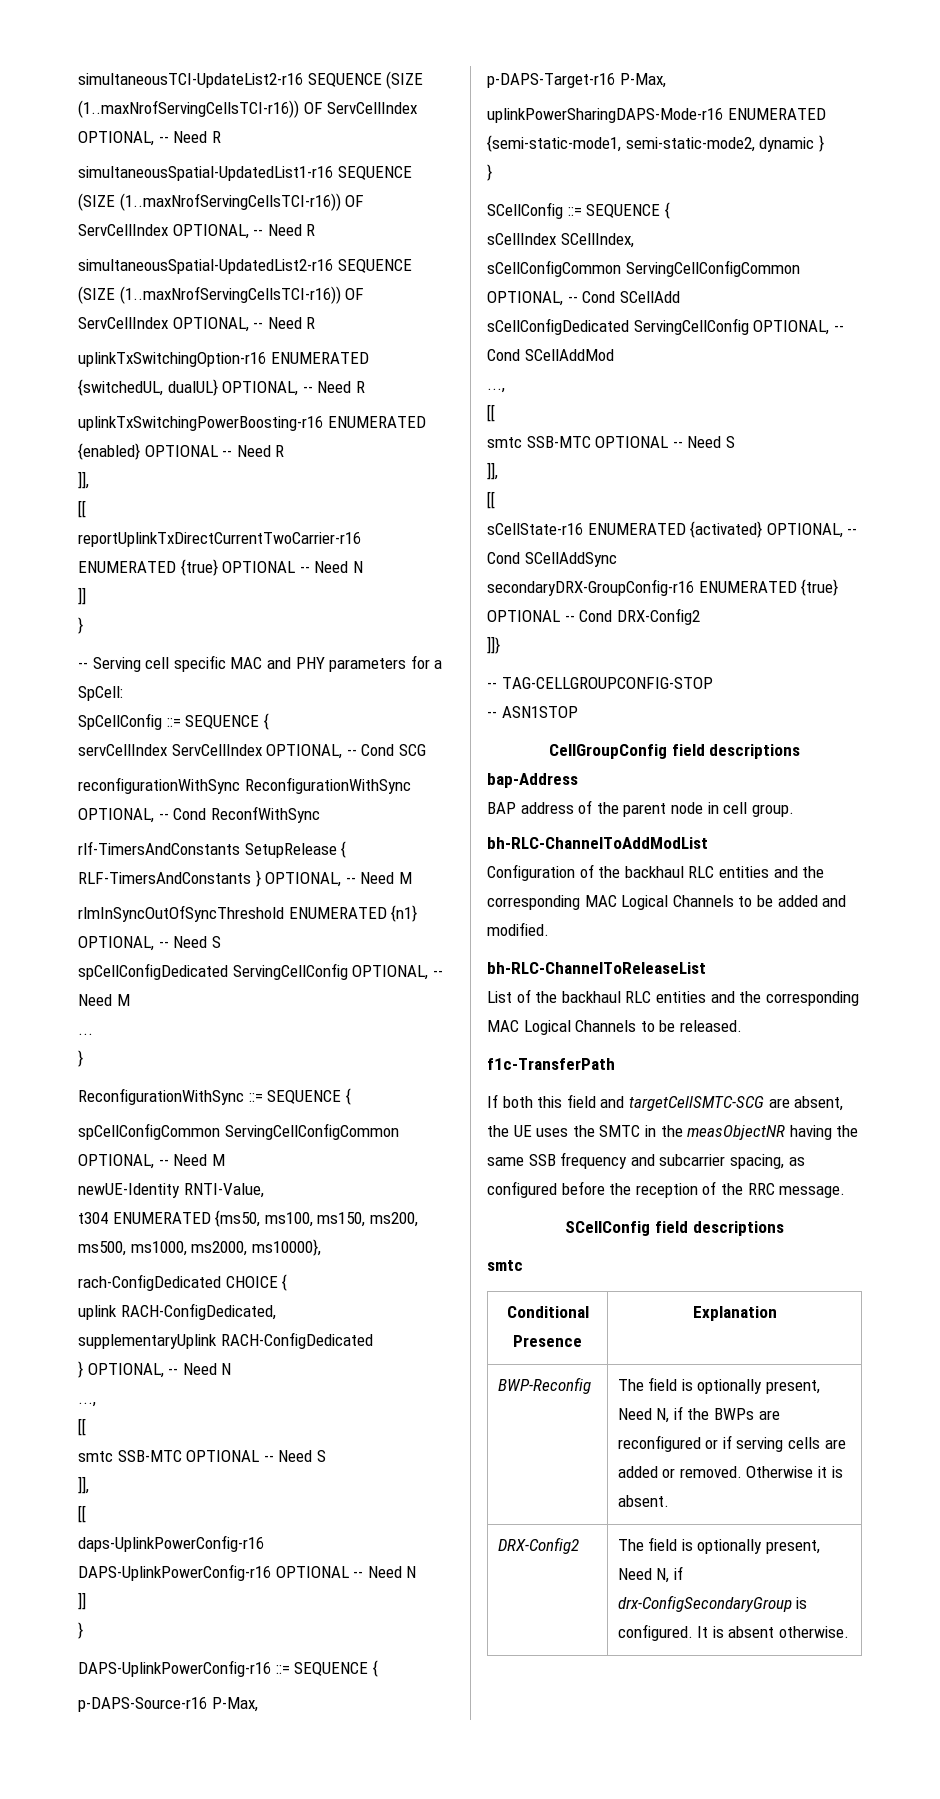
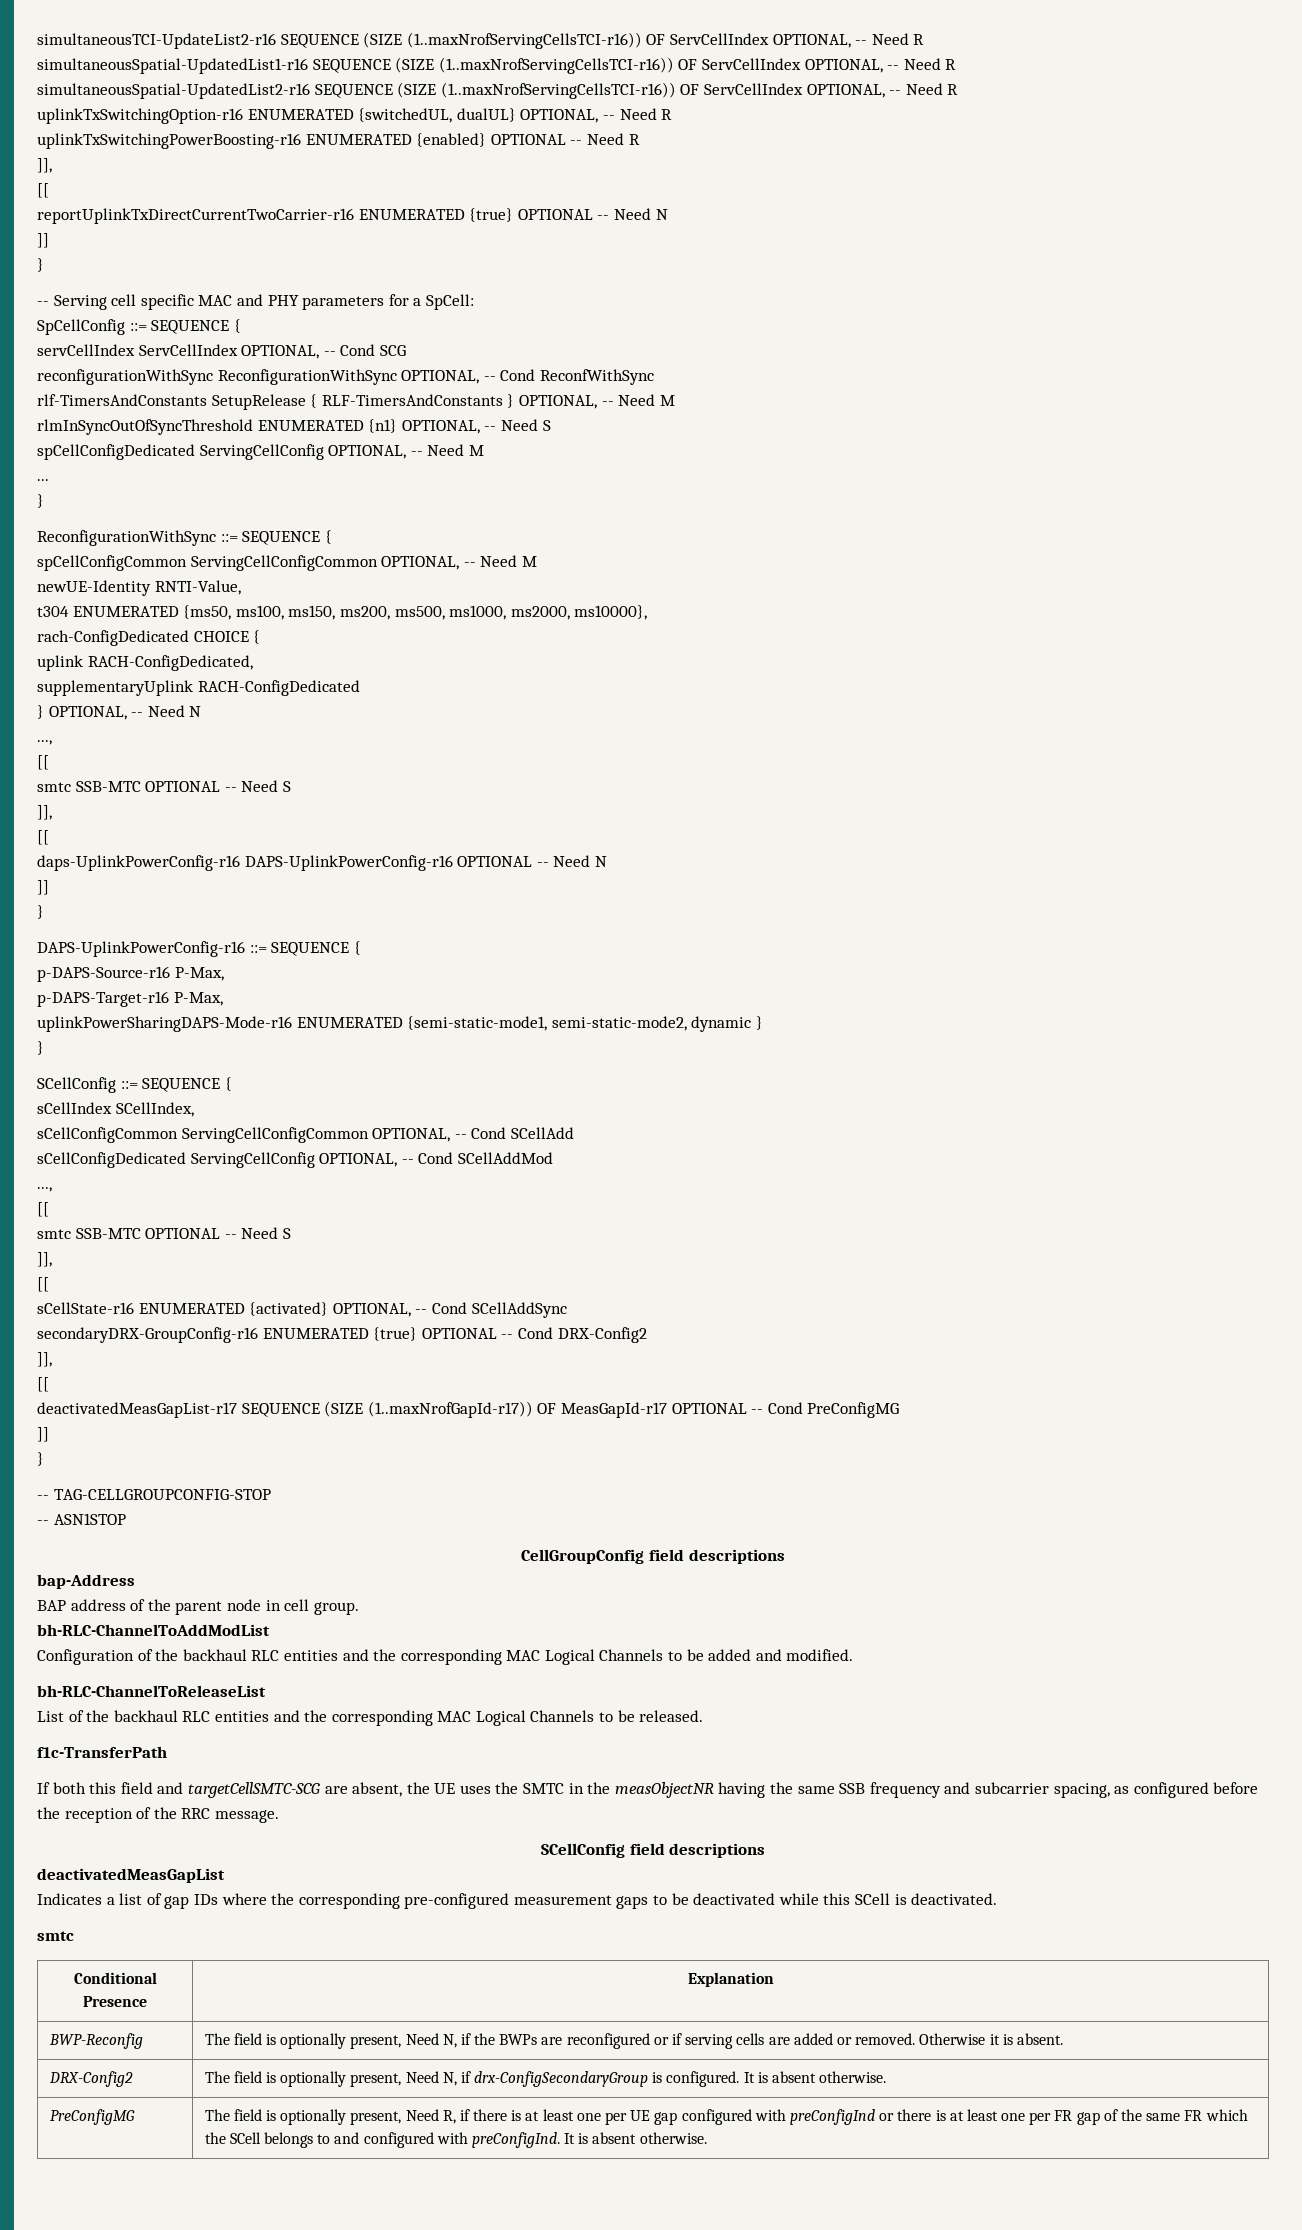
[487,636,500,654] ]]} -> [37,1352,52,1367] [37,1377,49,1392] [37,1401,900,1418] [37,1427,49,1442] [37,1452,44,1466] ]], // [[ // deactivatedMeasGapList-r17 SEQUENCE (SIZE (1..maxNrofGapId-r17)) OF MeasGapId-r17 OPTIONAL -- Cond PreConfigMG // ]] // }
(784, 1228) none -> [37,1868,225,1883] [37,1893,998,1909] // deactivatedMeasGapList // Indicates a list of gap IDs where the corresponding pre-configured measurement gaps to be deactivated while this SCell is deactivated.
(849, 1632) none -> [49,2109,135,2125] [204,2109,1248,2125] [204,2132,707,2148] // PreConfigMG | The field is optionally present, Need R, if there is at least one per UE gap configured with preConfigInd or there is at least one per FR gap of the same FR which the SCell belongs to and configured with preConfigInd. It is absent otherwise.

